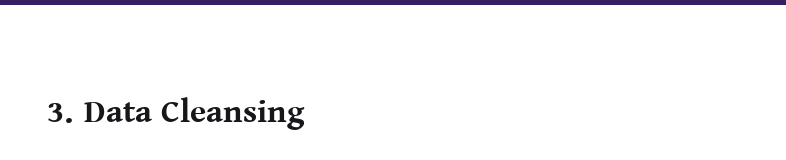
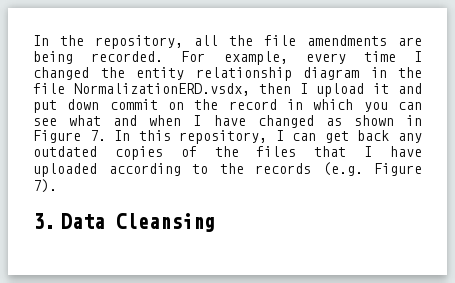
(47, 113) none -> [33,35,422,49] [33,51,422,65] [33,67,422,81] [33,83,422,97] [33,99,422,113] [33,115,422,128] [33,130,422,144] [33,146,422,160] [33,162,422,177] [33,179,57,193] In the repository, all the file amendments are being recorded. For example, every time I changed the entity relationship diagram in the file NormalizationERD.vsdx, then I upload it and put down commit on the record in which you can see what and when I have changed as shown in Figure 7. In this repository, I can get back any outdated copies of the files that I have uploaded according to the records (e.g. Figure 7). //

